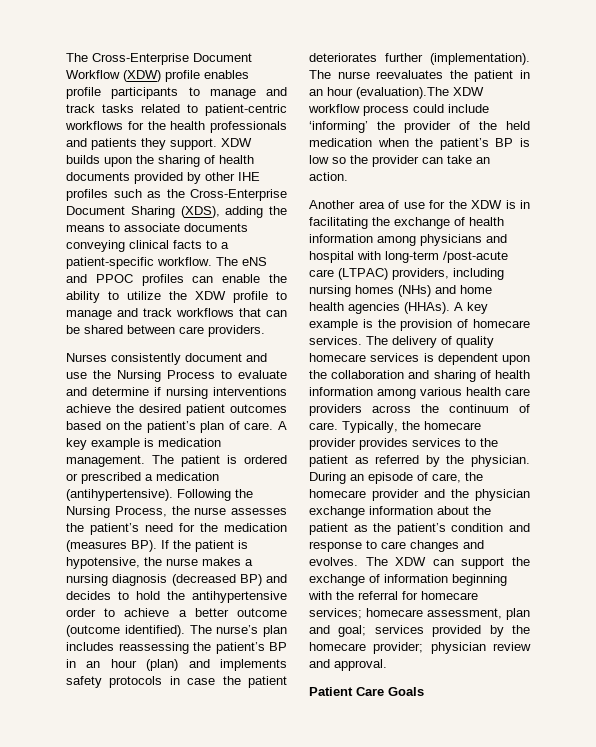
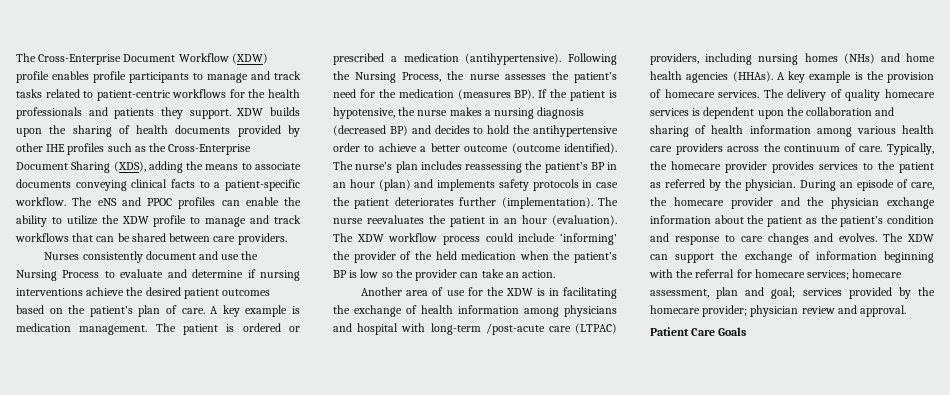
[356,87,449,99] (evaluation).The -> [552,215,617,226] [333,233,353,242] (evaluation). The

